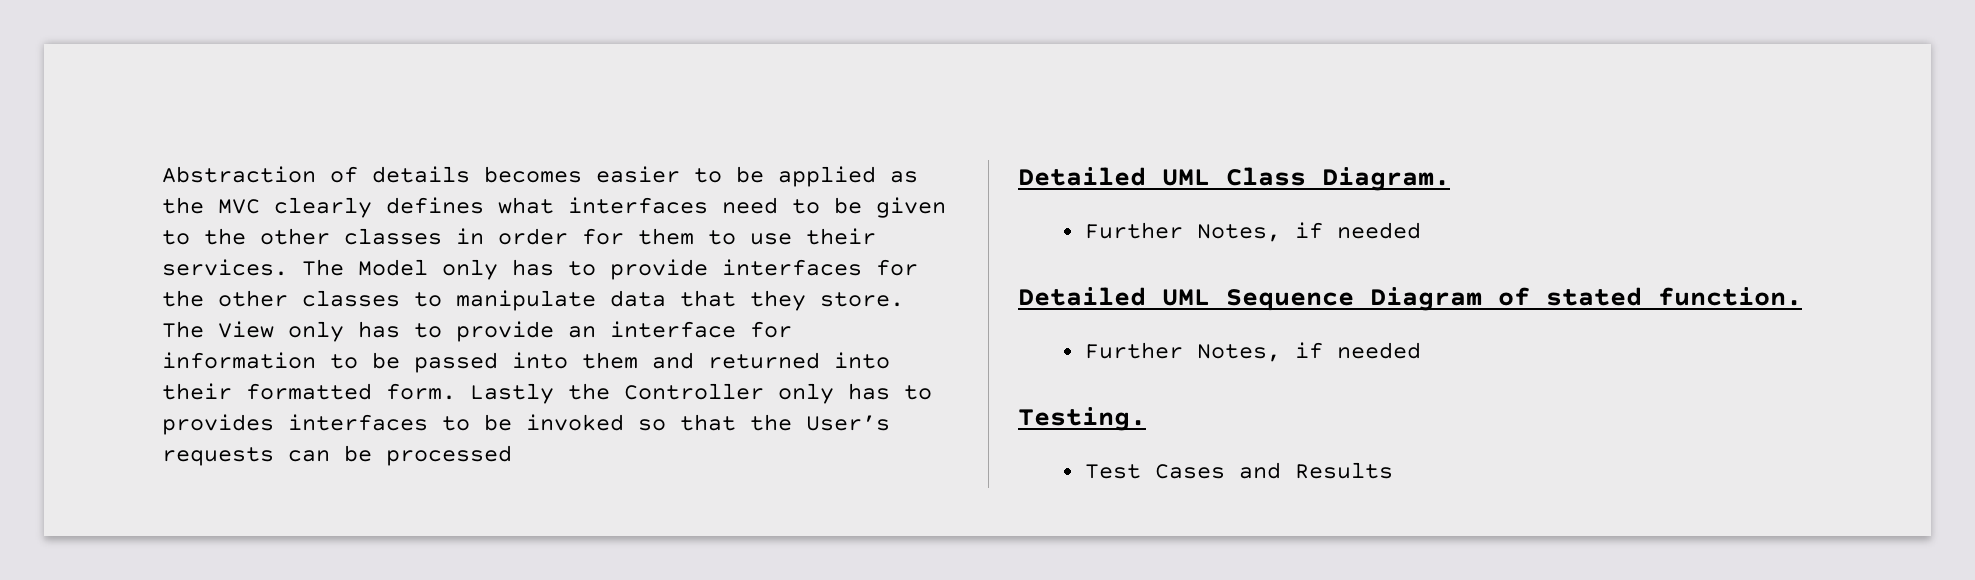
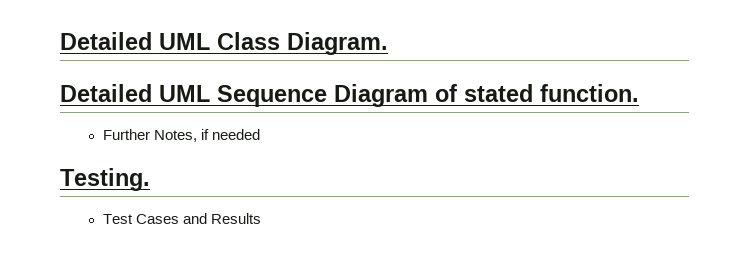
[162,166,918,187] [162,197,946,218] [162,228,876,245] [162,259,918,280] [162,290,904,311] [162,321,792,342] [162,352,890,373] [162,383,932,404] [162,414,890,435] [162,445,512,466] Abstraction of details becomes easier to be applied as the MVC clearly defines what interfaces need to be given to the other classes in order for them to use their services. The Model only has to provide interfaces for the other classes to manipulate data that they store. The View only has to provide an interface for information to be passed into them and returned into their formatted form. Lastly the Controller only has to provides interfaces to be invoked so that the User’s requests can be processed // -> (60, 41) none
[1084,222,1421,242] // Further Notes, if needed -> (388, 43) none

